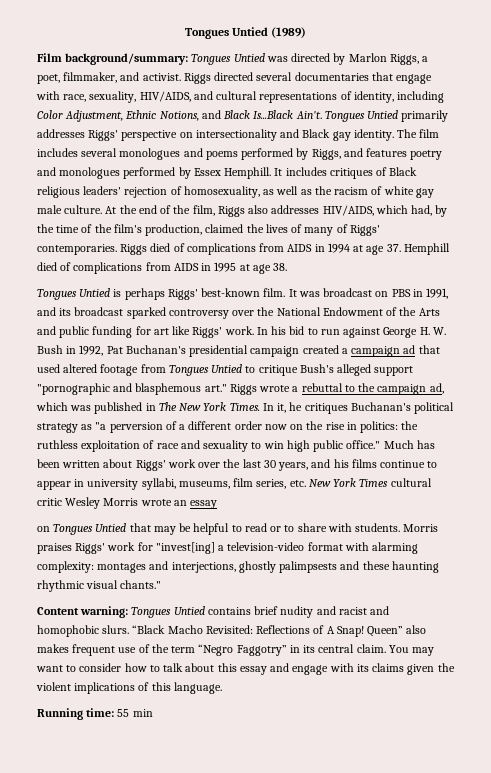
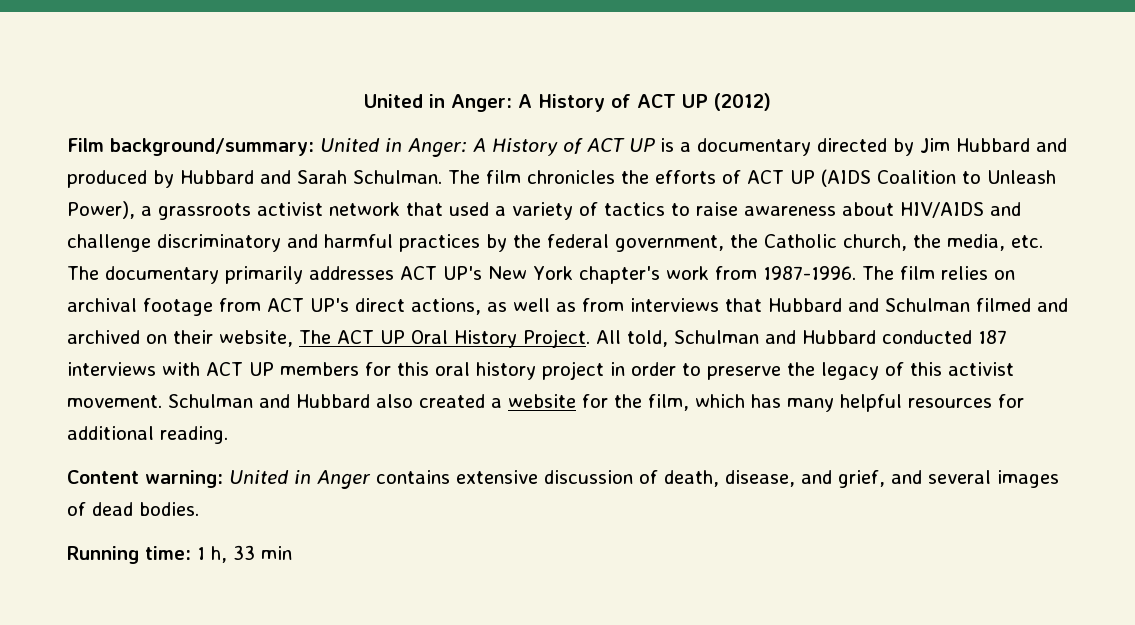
[184,27,307,39] [37,53,429,65] [37,72,433,84] [36,91,445,103] [37,110,449,122] [37,129,440,141] [37,148,443,160] [37,167,418,179] [37,186,434,198] [37,205,448,217] [37,224,380,236] [37,243,450,255] [37,262,288,274] [37,288,449,300] [37,307,440,319] [37,326,446,338] [37,345,440,357] [37,364,414,376] [37,383,444,395] [36,402,455,414] [37,421,419,433] [37,440,435,452] [37,459,438,471] [37,478,432,490] [37,497,218,509] [37,523,439,535] [37,542,419,554] [37,561,439,573] [37,580,162,592] [37,606,390,618] [37,625,427,637] [37,644,435,656] [36,663,455,675] [36,682,222,694] Tongues Untied (1989) // Film background/summary: Tongues Untied was directed by Marlon Riggs, a poet, filmmaker, and activist. Riggs directed several documentaries that engage with race, sexuality, HIV/AIDS, and cultural representations of identity, including Color Adjustment, Ethnic Notions, and Black Is...Black Ain't. Tongues Untied primarily addresses Riggs' perspective on intersectionality and Black gay identity. The film includes several monologues and poems performed by Riggs, and features poetry and monologues performed by Essex Hemphill. It includes critiques of Black religious leaders' rejection of homosexuality, as well as the racism of white gay male culture. At the end of the film, Riggs also addresses HIV/AIDS, which had, by the time of the film's production, claimed the lives of many of Riggs' contemporaries. Riggs died of complications from AIDS in 1994 at age 37. Hemphill died of complications from AIDS in 1995 at age 38. // Tongues Untied is perhaps Riggs' best-known film. It was broadcast on PBS in 1991, and its broadcast sparked controversy over the National Endowment of the Arts and public funding for art like Riggs' work. In his bid to run against George H. W. Bush in 1992, Pat Buchanan's presidential campaign created a campaign ad that used altered footage from Tongues Untied to critique Bush's alleged support "pornographic and blasphemous art." Riggs wrote a rebuttal to the campaign ad, which was published in The New York Times. In it, he critiques Buchanan's political strategy as "a perversion of a different order now on the rise in politics: the ruthless exploitation of race and sexuality to win high public office." Much has been written about Riggs' work over the last 30 years, and his films continue to appear in university syllabi, museums, film series, etc. New York Times cultural critic Wesley Morris wrote an essay // on Tongues Untied that may be helpful to read or to share with students. Morris praises Riggs' work for "invest[ing] a television-video format with alarming complexity: montages and interjections, ghostly palimpsests and these haunting rhythmic visual chants." // Content warning: Tongues Untied contains brief nudity and racist and homophobic slurs. “Black Macho Revisited: Reflections of A Snap! Queen” also makes frequent use of the term “Negro Faggotry” in its central claim. You may want to consider how to talk about this essay and engage with its claims given the violent implications of this language. -> [364,93,771,112] [67,138,1067,157] [67,169,1056,188] [67,201,1021,220] [67,234,1043,252] [67,266,1015,284] [67,298,1068,316] [67,329,1007,348] [67,361,1014,380] [67,394,1024,412] [67,426,228,444] [67,470,1059,489] [67,502,199,516] United in Anger: A History of ACT UP (2012) // Film background/summary: United in Anger: A History of ACT UP is a documentary directed by Jim Hubbard and produced by Hubbard and Sarah Schulman. The film chronicles the efforts of ACT UP (AIDS Coalition to Unleash Power), a grassroots activist network that used a variety of tactics to raise awareness about HIV/AIDS and challenge discriminatory and harmful practices by the federal government, the Catholic church, the media, etc. The documentary primarily addresses ACT UP's New York chapter's work from 1987-1996. The film relies on archival footage from ACT UP's direct actions, as well as from interviews that Hubbard and Schulman filmed and archived on their website, The ACT UP Oral History Project. All told, Schulman and Hubbard conducted 187 interviews with ACT UP members for this oral history project in order to preserve the legacy of this activist movement. Schulman and Hubbard also created a website for the film, which has many helpful resources for additional reading. // Content warning: United in Anger contains extensive discussion of death, disease, and grief, and several images of dead bodies.
[117,709,130,717] 55 -> [197,545,255,563] 1 h, 33

